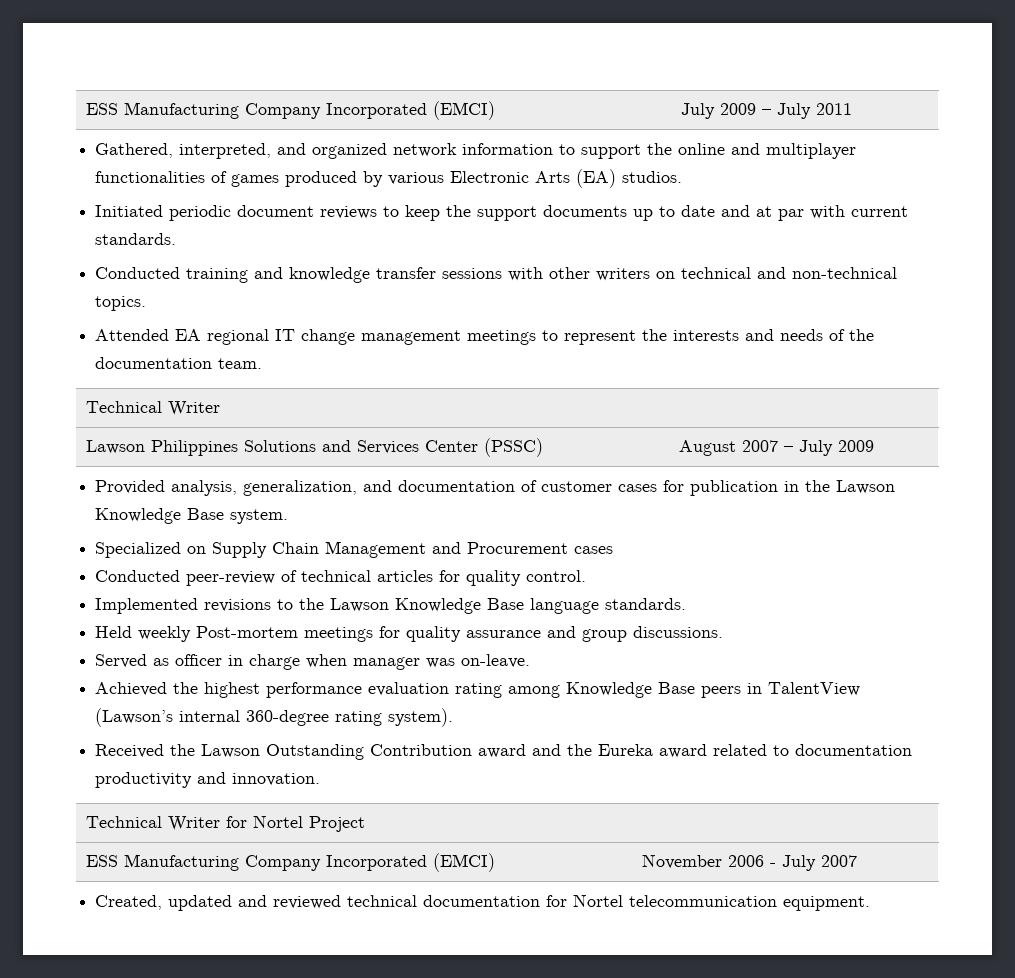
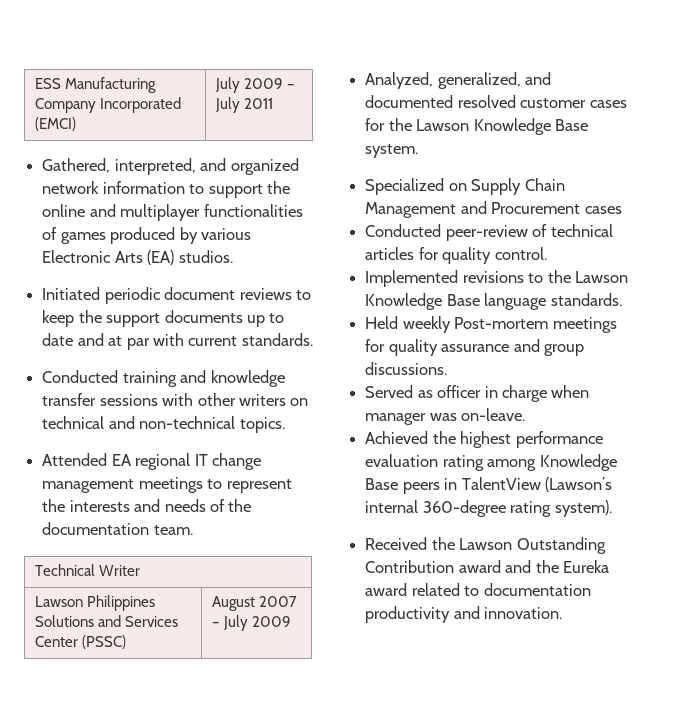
[95,480,538,496] Provided analysis, generalization, and documentation of -> [365,72,552,89] [365,95,516,108] Analyzed, generalized, and documented resolved
[690,480,800,496] publication in -> (386, 124) none
[86,815,366,832] [86,853,496,872] [642,854,858,871] [95,894,871,911] // Technical Writer for Nortel Project // ESS Manufacturing Company Incorporated (EMCI) | November 2006 - July 2007 // Created, updated and reviewed technical documentation for Nortel telecommunication equipment. -> (563, 613) none

